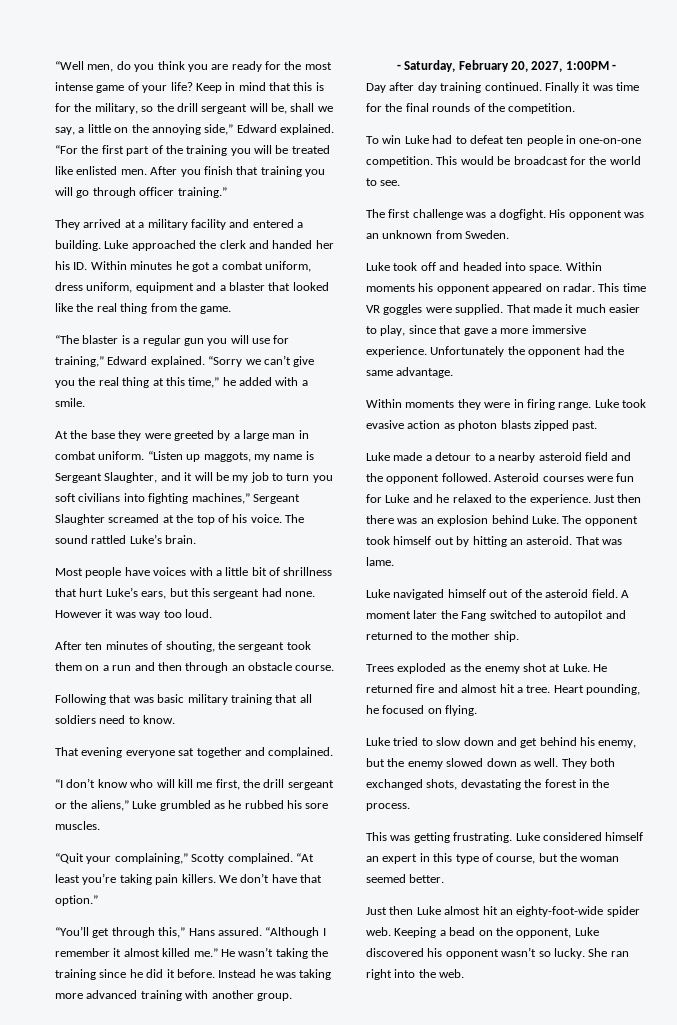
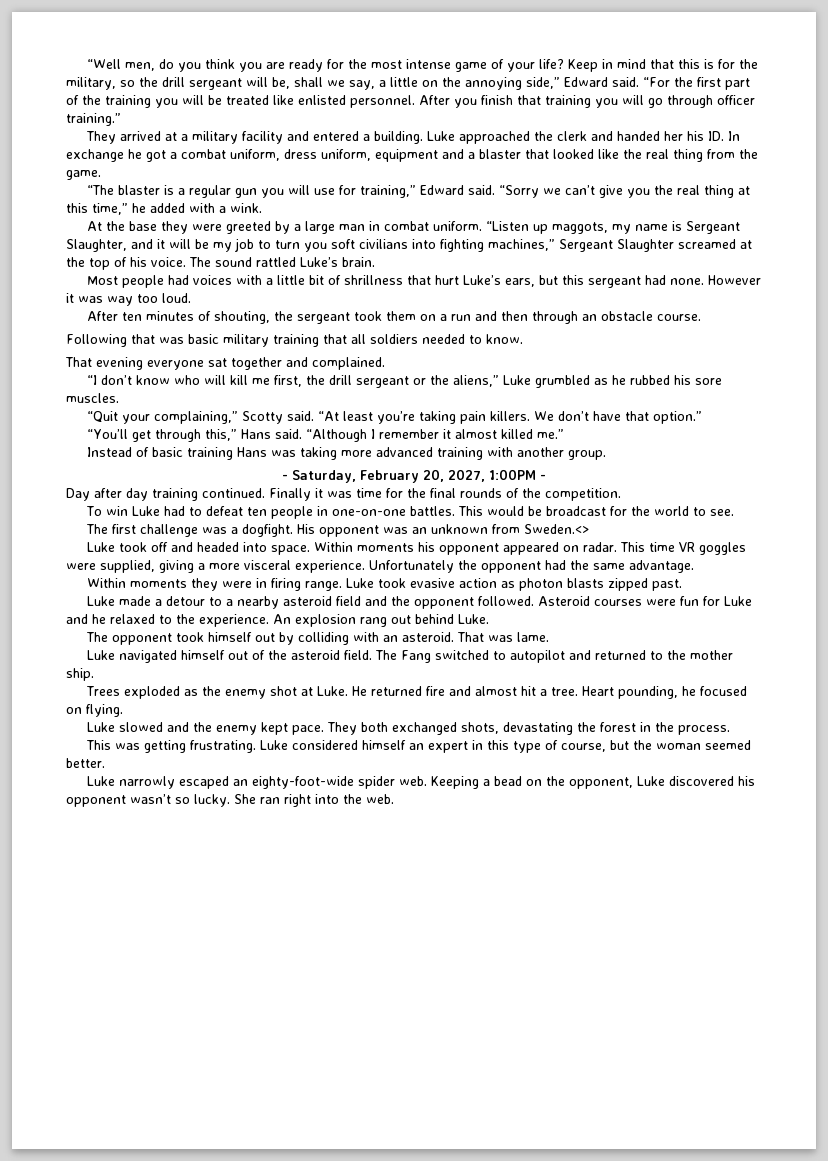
[280,124,334,135] explained. -> [612,77,639,87] said.
[120,169,147,175] men. -> [350,95,415,108] personnel.
[90,261,173,270] Within minutes -> [728,131,741,141] [66,149,124,162] In exchange
[150,356,205,367] explained. -> [468,185,496,195] said.
[55,398,85,407] smile. -> [230,203,262,213] wink.
[124,567,150,576] have -> [168,275,190,285] had
[99,715,126,724] need -> [422,334,465,344] needed
[227,853,293,864] complained. -> [287,411,315,421] said.
[217,927,262,936] assured. -> [275,429,303,439] said.
[220,947,328,959] [55,969,273,980] He wasn’t taking the training since he did it before. Instead he -> [87,447,268,460] // Instead of basic training Hans
[366,156,433,167] competition. -> [410,506,456,516] battles.
[465,230,510,239] Sweden. -> [524,524,590,534] Sweden.<>
[455,304,640,315] [366,325,488,336] supplied. That made it much easier to play, since that gave -> [100,560,194,573] supplied, giving
[531,325,586,334] immersive -> [244,560,291,570] visceral
[594,494,642,503] [366,515,489,526] Just then there was an explosion -> [273,614,411,627] An explosion rang out
(559, 519) none -> (489, 619) //
[472,536,507,547] hitting -> [298,632,380,645] colliding with
[621,590,629,598] [366,610,458,619] A moment later the -> [375,650,398,660] The
[393,737,637,748] [366,758,559,769] tried to slow down and get behind his enemy, but the enemy slowed down as well. -> [119,722,325,735] slowed and the enemy kept pace.
[366,906,498,915] Just then Luke almost hit -> [87,776,230,789] Luke narrowly escaped

